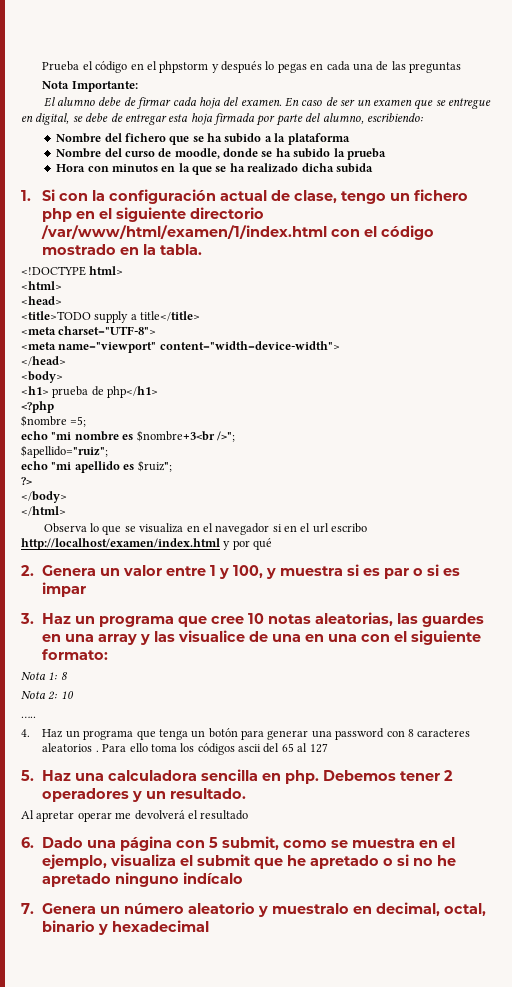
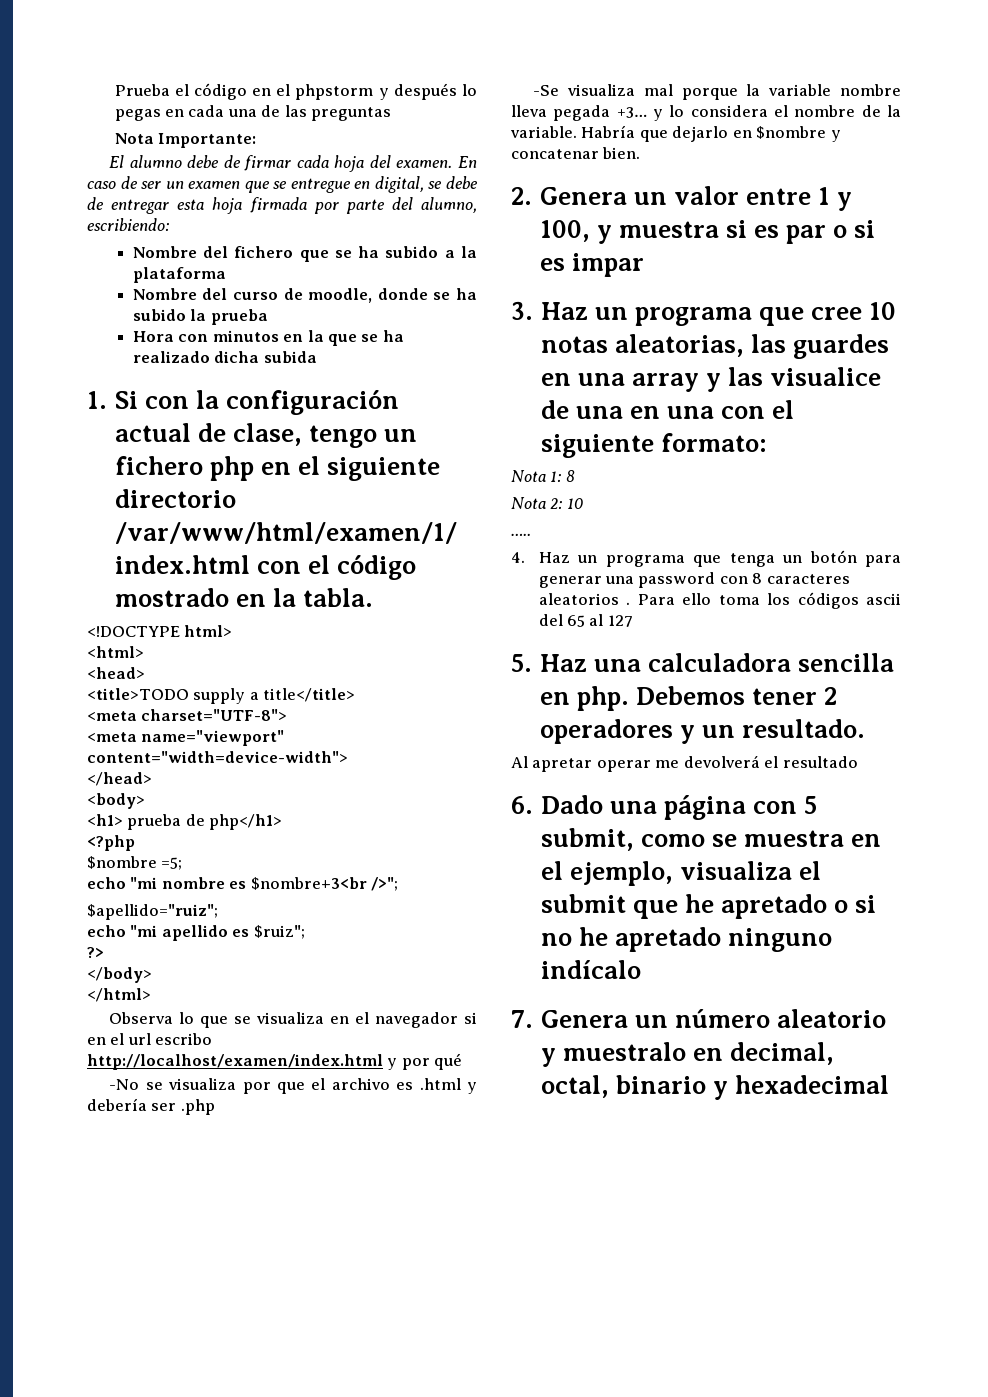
(273, 544) none -> [109,1078,477,1094] [87,1098,215,1115] [533,84,901,100] [511,105,901,121] [510,125,841,142] [511,147,641,159] // -No se visualiza por que el archivo es .html y debería ser .php // -Se visualiza mal porque la variable nombre lleva pegada +3… y lo considera el nombre de la variable. Habría que dejarlo en $nombre y concatenar bien.

